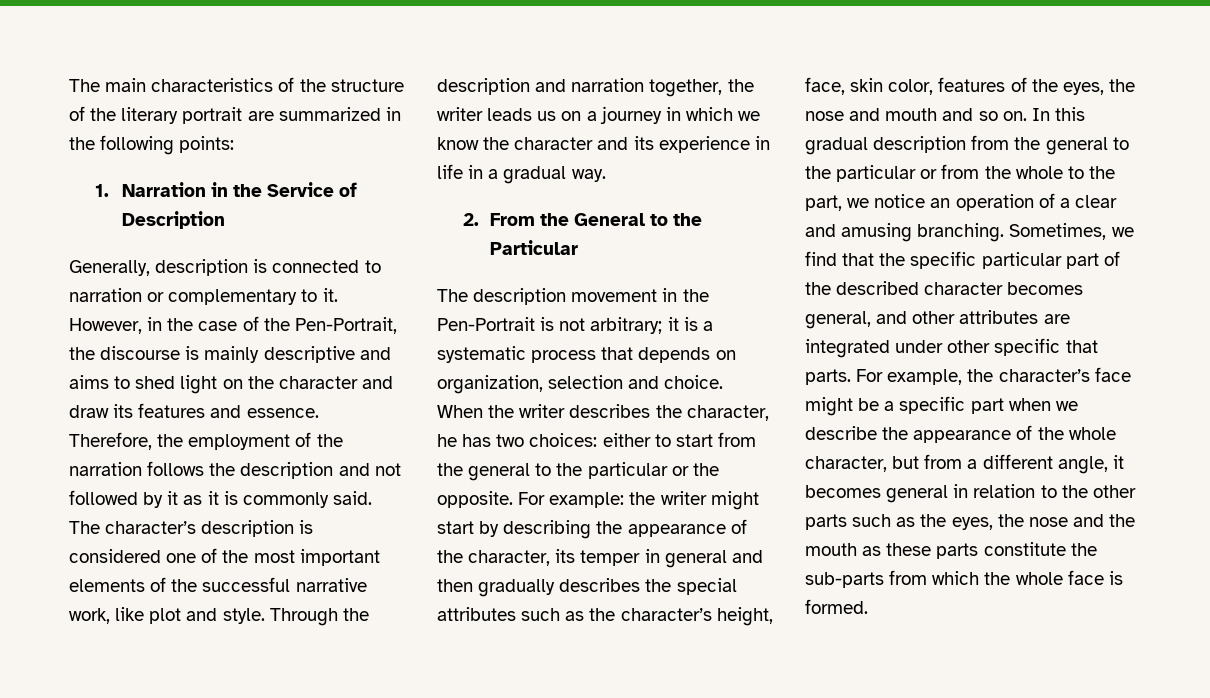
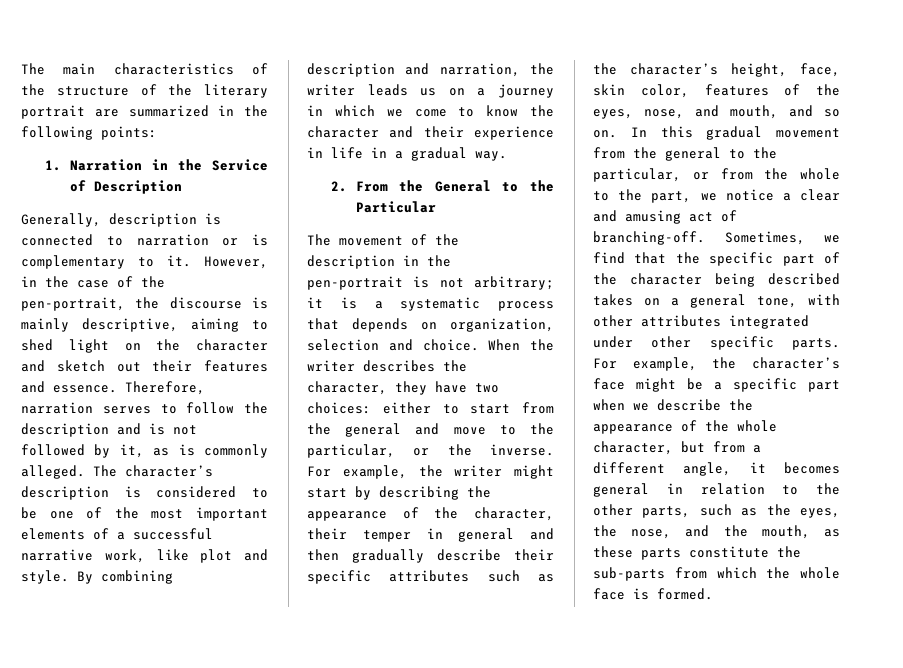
(165, 297) none -> [252,234,268,246] is
[294,317,397,334] Pen-Portrait, -> [21,297,125,311] pen-portrait,
[263,346,391,363] [69,375,109,389] descriptive and aims -> [82,318,239,332] descriptive, aiming
[69,404,134,418] draw its -> [56,360,193,372] sketch out their
[157,432,343,450] [69,461,370,479] the employment of the narration follows the description and -> [21,402,268,414] [21,423,165,437] narration serves to follow the description and is
[167,491,219,505] it as it -> [119,444,170,458] it, as
[332,491,372,505] said. -> [21,465,85,479] alleged.
(161, 556) none -> [252,488,268,498] [21,507,37,519] to be
[171,579,198,592] the -> [117,532,125,540] a
[269,608,369,626] [437,78,723,97] Through the description and narration together, -> [77,570,173,584] [307,63,520,77] By combining description and narration,
(761, 116) none -> [414,107,475,117] come to
[633,136,654,150] its -> [423,126,464,138] their
[473,288,709,305] [437,317,535,331] description movement in the Pen-Portrait -> [339,234,459,246] [307,255,451,269] [307,276,403,290] movement of the description in the pen-portrait
[437,434,492,447] he has -> [395,381,467,395] they have
[535,462,668,479] to the particular -> [415,423,554,435] [307,444,395,458] and move to the particular,
[437,491,625,508] opposite. For example: -> [490,444,554,456] [307,465,407,479] inverse. For example,
[555,549,576,563] its -> [307,528,347,540] their
[559,578,737,595] describes the special -> [437,549,554,561] [307,570,371,584] describe their specific
[1108,79,1135,92] [805,108,938,121] the nose and mouth -> [644,105,778,119] nose, and mouth,
[873,135,1129,155] [805,165,917,182] description from the general to the particular -> [776,128,840,138] [593,147,777,161] [593,168,681,182] movement from the general to the particular,
[930,193,1055,211] an operation of -> (774, 195) none
[917,223,1005,242] branching. -> [689,210,737,222] [593,231,705,245] act of branching-off.
[981,252,1062,269] particular -> (774, 259) none
[836,281,1084,295] [805,311,908,329] described character becomes general, and -> [630,273,840,287] [593,294,840,308] character being described takes on a general tone, with
[1043,314,1070,324] are -> (721, 321) none
[1065,340,1098,353] that -> (774, 343) none
[805,514,847,530] parts -> [642,506,691,518] parts,
[1028,517,1068,527] nose -> [631,529,672,539] nose,
[805,543,857,556] mouth -> [761,525,810,539] mouth,

